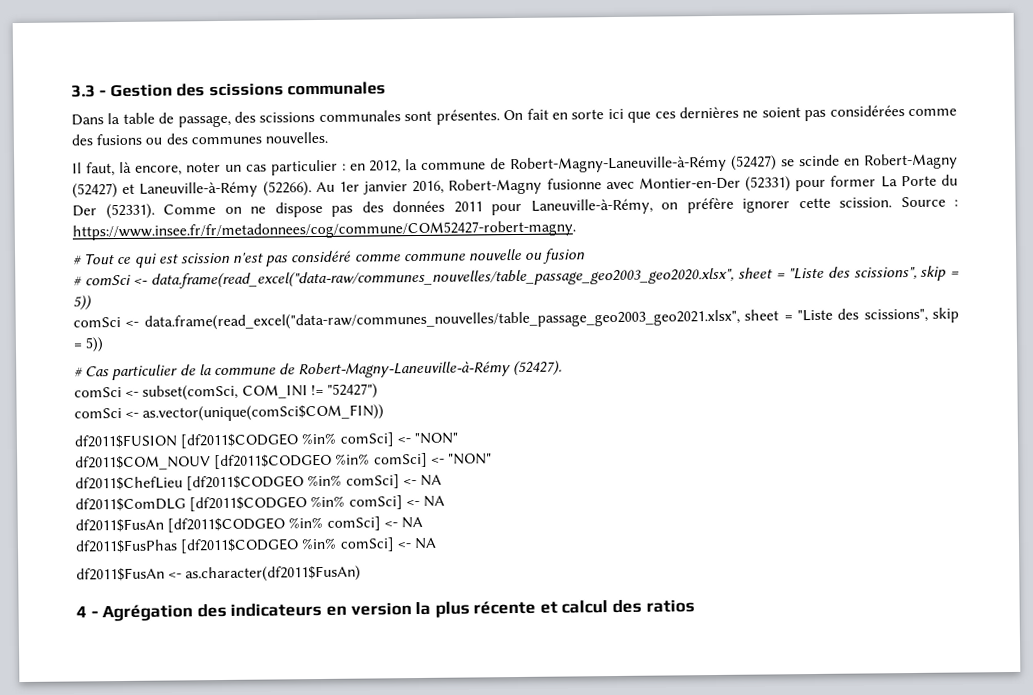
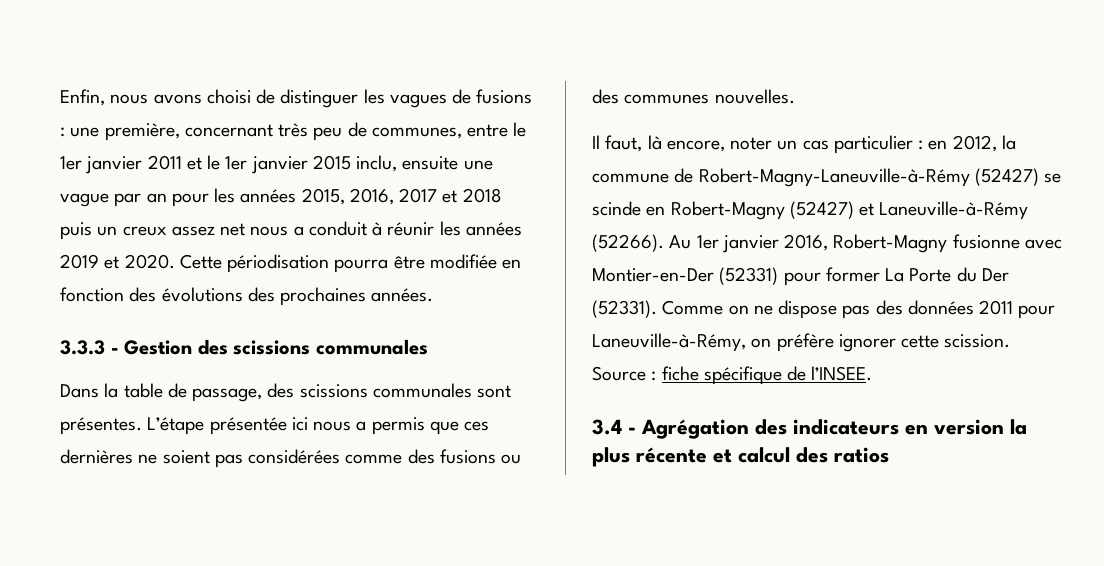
[71,85,96,98] 3.3 -> [60,89,533,108] [60,122,527,141] [60,155,493,174] [60,188,502,207] [60,221,522,240] [60,254,522,273] [60,287,434,306] [60,340,105,355] Enfin, nous avons choisi de distinguer les vagues de fusions : une première, concernant très peu de communes, entre le 1er janvier 2011 et le 1er janvier 2015 inclu, ensuite une vague par an pour les années 2015, 2016, 2017 et 2018 puis un creux assez net nous a conduit à réunir les années 2019 et 2020. Cette périodisation pourra être modifiée en fonction des évolutions des prochaines années. // 3.3.3
[503,108,624,121] On fait en sorte ici -> [147,417,425,435] L’étape présentée ici nous a permis
[72,220,576,241] [73,248,586,268] [73,265,961,289] [73,295,92,311] [73,307,959,331] [73,337,105,353] [74,360,563,381] [74,383,378,401] [74,404,385,422] [74,432,458,449] [75,452,492,471] [75,474,442,491] [75,495,445,512] [75,516,423,533] [75,537,437,554] [76,565,362,583] [76,605,87,618] https://www.insee.fr/fr/metadonnees/cog/commune/COM52427-robert-magny. // # Tout ce qui est scission n'est pas considéré comme commune nouvelle ou fusion // # comSci <- data.frame(read_excel("data-raw/communes_nouvelles/table_passage_geo2003_geo2020.xlsx", sheet = "Liste des scissions", skip = 5)) // comSci <- data.frame(read_excel("data-raw/communes_nouvelles/table_passage_geo2003_geo2021.xlsx", sheet = "Liste des scissions", skip = 5)) // # Cas particulier de la commune de Robert-Magny-Laneuville-à-Rémy (52427). // comSci <- subset(comSci, COM_INI != "52427") // comSci <- as.vector(unique(comSci$COM_FIN)) // df2011$FUSION [df2011$CODGEO %in% comSci] <- "NON" // df2011$COM_NOUV [df2011$CODGEO %in% comSci] <- "NON" // df2011$ChefLieu [df2011$CODGEO %in% comSci] <- NA // df2011$ComDLG [df2011$CODGEO %in% comSci] <- NA // df2011$FusAn [df2011$CODGEO %in% comSci] <- NA // df2011$FusPhas [df2011$CODGEO %in% comSci] <- NA // df2011$FusAn <- as.character(df2011$FusAn) // 4 -> [661,366,873,385] [592,419,622,435] fiche spécifique de l’INSEE. // 3.4

